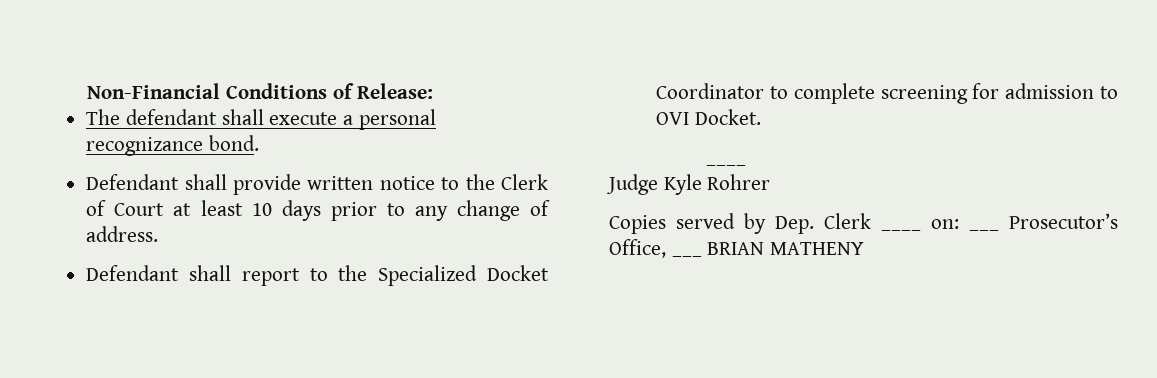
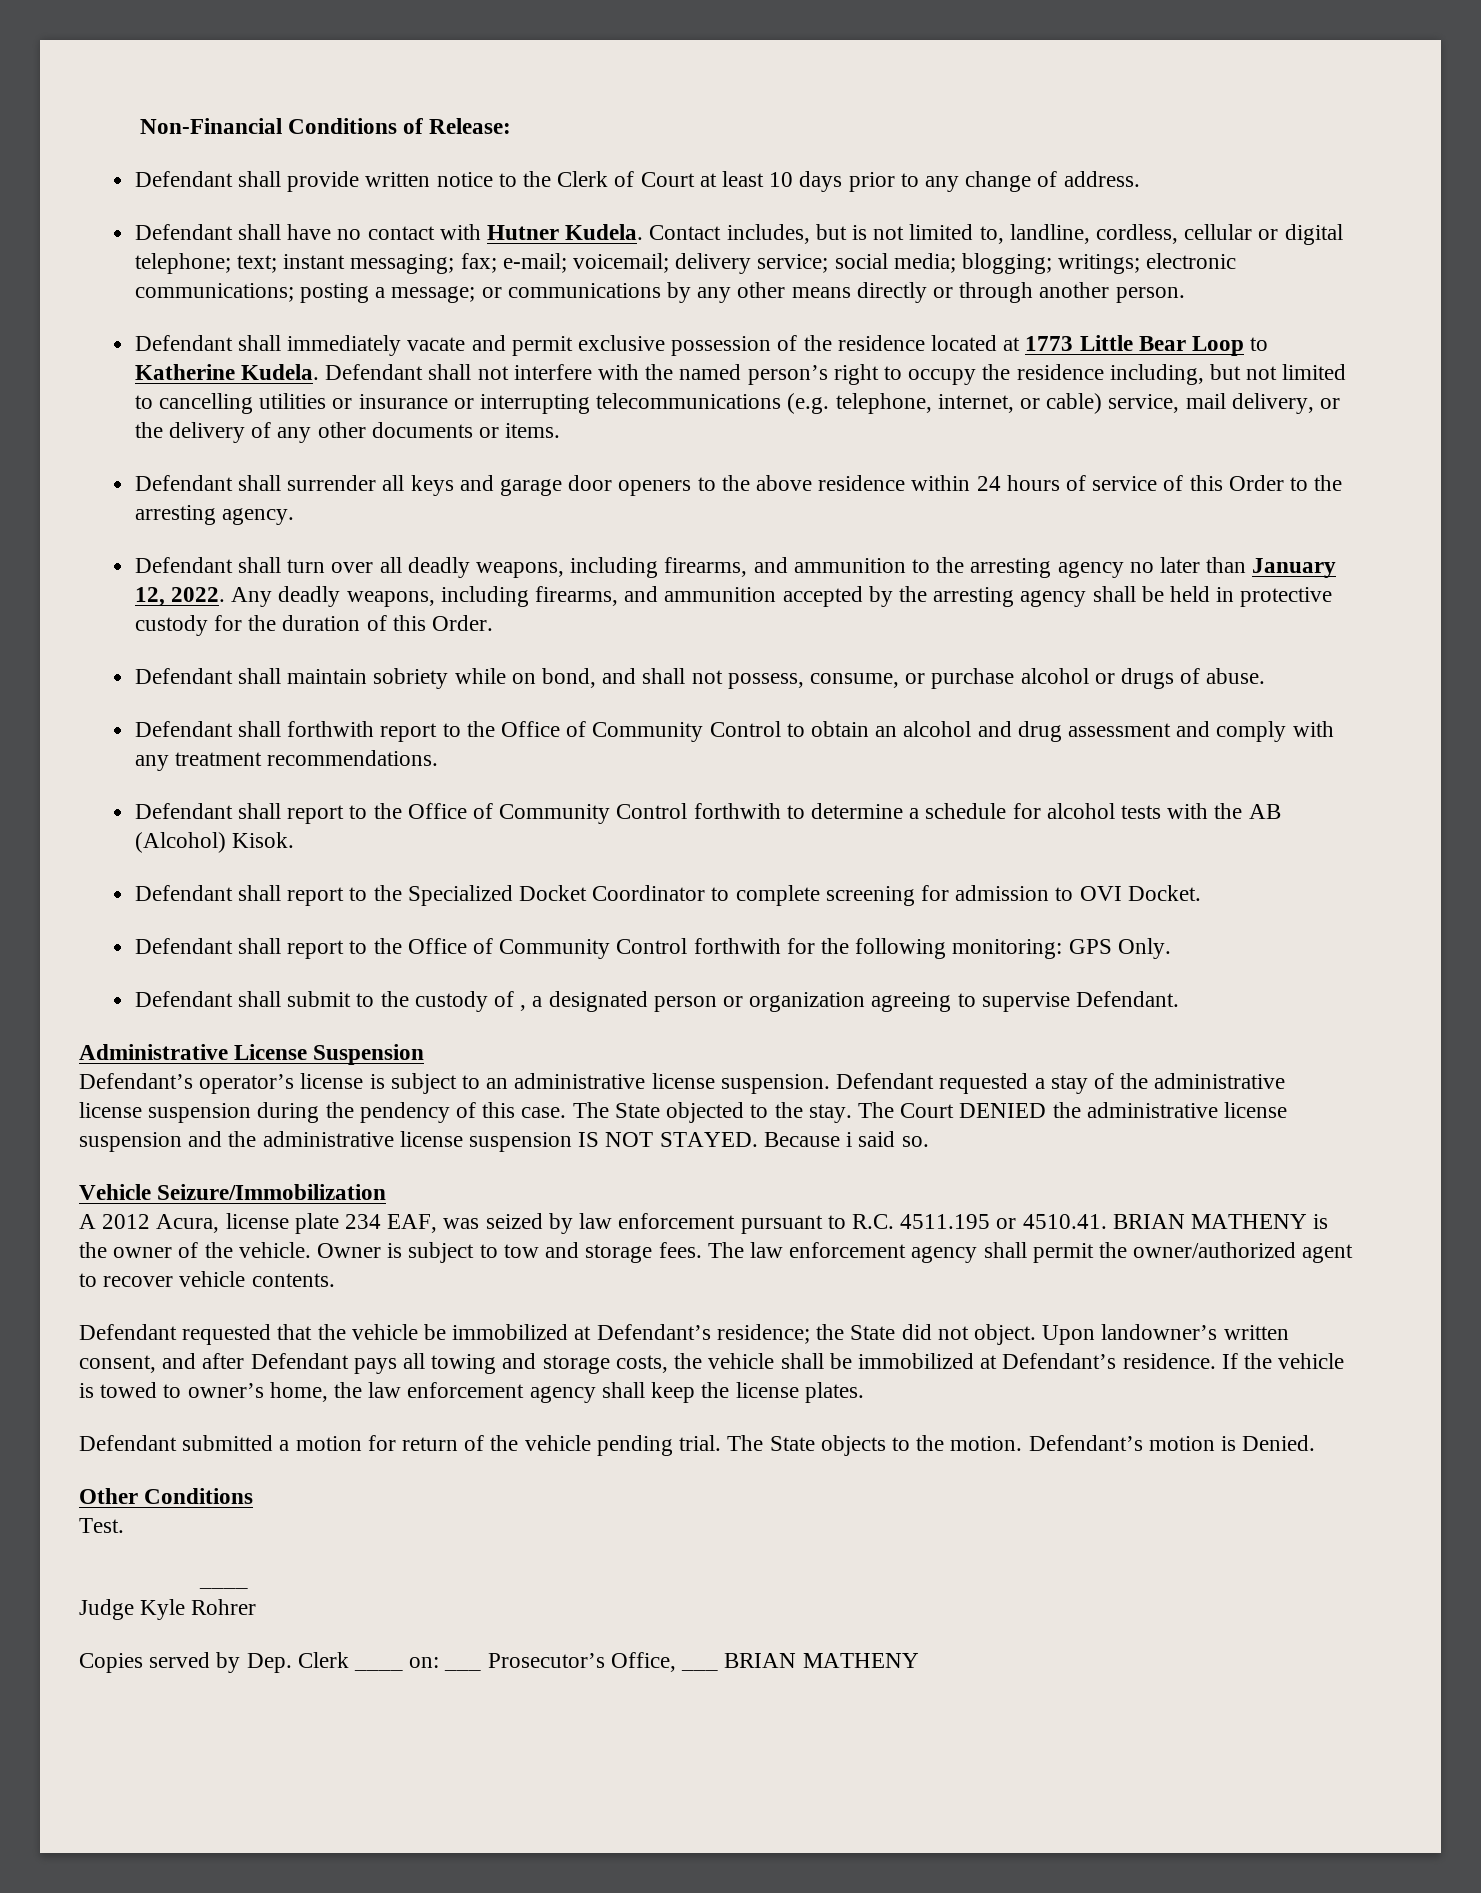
[86,109,436,130] [86,135,260,156] // The defendant shall execute a personal recognizance bond. -> (512, 126) none
(159, 234) none -> [134,224,1343,245] [134,253,1237,274] [134,282,1185,303] [134,335,1269,356] [134,364,1347,385] [134,393,1341,414] [134,422,561,443] [134,475,1343,496] [134,505,294,525] [134,557,1337,578] [134,586,1333,607] [134,615,493,636] [134,668,1266,689] [134,721,1334,742] [134,750,439,771] [134,803,1281,824] [134,832,294,853] // Defendant shall have no contact with Hutner Kudela. Contact includes, but is not limited to, landline, cordless, cellular or digital telephone; text; instant messaging; fax; e-mail; voicemail; delivery service; social media; blogging; writings; electronic communications; posting a message; or communications by any other means directly or through another person. // Defendant shall immediately vacate and permit exclusive possession of the residence located at 1773 Little Bear Loop to Katherine Kudela. Defendant shall not interfere with the named person’s right to occupy the residence including, but not limited to cancelling utilities or insurance or interrupting telecommunications (e.g. telephone, internet, or cable) service, mail delivery, or the delivery of any other documents or items. // Defendant shall surrender all keys and garage door openers to the above residence within 24 hours of service of this Order to the arresting agency. // Defendant shall turn over all deadly weapons, including firearms, and ammunition to the arresting agency no later than January 12, 2022. Any deadly weapons, including firearms, and ammunition accepted by the arresting agency shall be held in protective custody for the duration of this Order. // Defendant shall maintain sobriety while on bond, and shall not possess, consume, or purchase alcohol or drugs of abuse. // Defendant shall forthwith report to the Office of Community Control to obtain an alcohol and drug assessment and comply with any treatment recommendations. // Defendant shall report to the Office of Community Control forthwith to determine a schedule for alcohol tests with the AB (Alcohol) Kisok.
(762, 117) none -> [134,938,1171,959] [134,991,1180,1012] [79,1044,425,1065] [79,1073,1286,1094] [79,1102,1287,1123] [79,1131,929,1152] [79,1184,387,1200] [79,1213,1329,1234] [79,1242,1354,1263] [79,1271,335,1287] [79,1324,1289,1345] [79,1353,1345,1374] [79,1382,864,1403] [79,1435,1316,1456] [79,1488,254,1504] [79,1518,124,1533] // Defendant shall report to the Office of Community Control forthwith for the following monitoring: GPS Only. // Defendant shall submit to the custody of , a designated person or organization agreeing to supervise Defendant. // Administrative License Suspension // Defendant’s operator’s license is subject to an administrative license suspension. Defendant requested a stay of the administrative license suspension during the pendency of this case. The State objected to the stay. The Court DENIED the administrative license suspension and the administrative license suspension IS NOT STAYED. Because i said so. // Vehicle Seizure/Immobilization // A 2012 Acura, license plate 234 EAF, was seized by law enforcement pursuant to R.C. 4511.195 or 4510.41. BRIAN MATHENY is the owner of the vehicle. Owner is subject to tow and storage fees. The law enforcement agency shall permit the owner/authorized agent to recover vehicle contents. // Defendant requested that the vehicle be immobilized at Defendant’s residence; the State did not object. Upon landowner’s written consent, and after Defendant pays all towing and storage costs, the vehicle shall be immobilized at Defendant’s residence. If the vehicle is towed to owner’s home, the law enforcement agency shall keep the license plates. // Defendant submitted a motion for return of the vehicle pending trial. The State objects to the motion. Defendant’s motion is Denied. // Other Conditions // Test.

